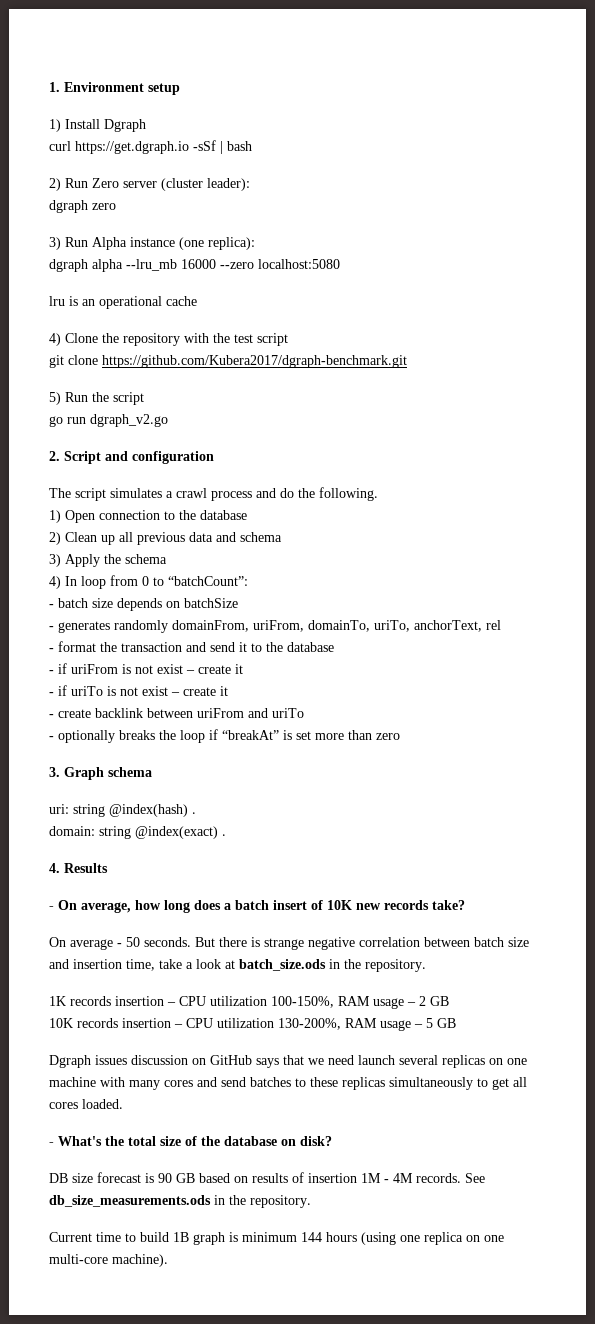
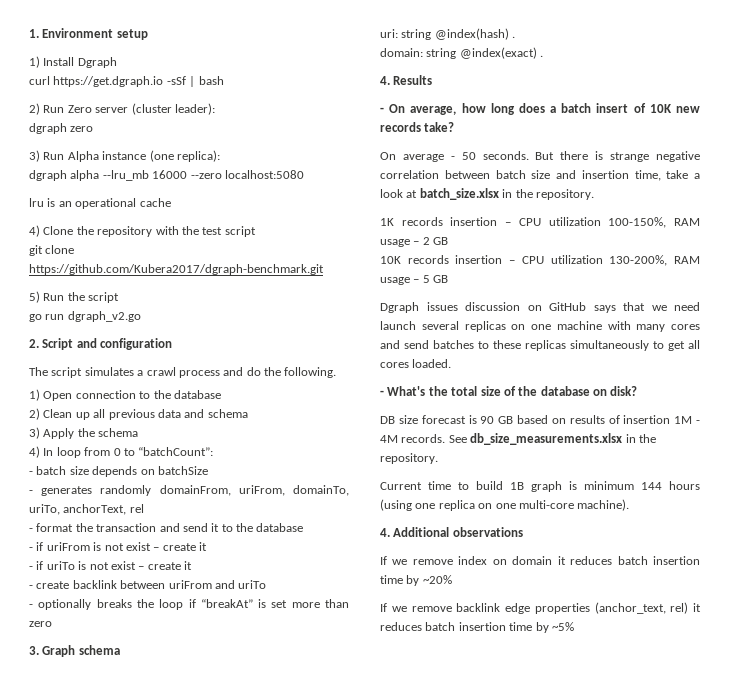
[239,959,326,971] batch_size.ods -> [419,188,499,200] batch_size.xlsx
[49,1195,211,1207] db_size_measurements.ods -> [470,433,623,445] db_size_measurements.xlsx
(168, 1260) none -> [380,527,523,537] [380,556,700,565] [380,575,452,586] [380,602,701,614] [380,622,574,633] // 4. Additional observations // If we remove index on domain it reduces batch insertion time by ~20% // If we remove backlink edge properties (anchor_text, rel) it reduces batch insertion time by ~5%

